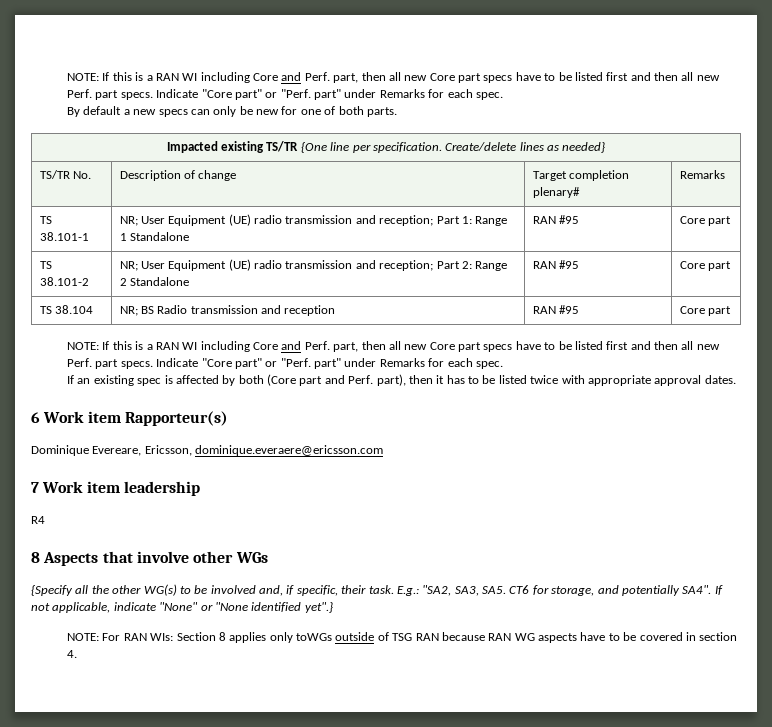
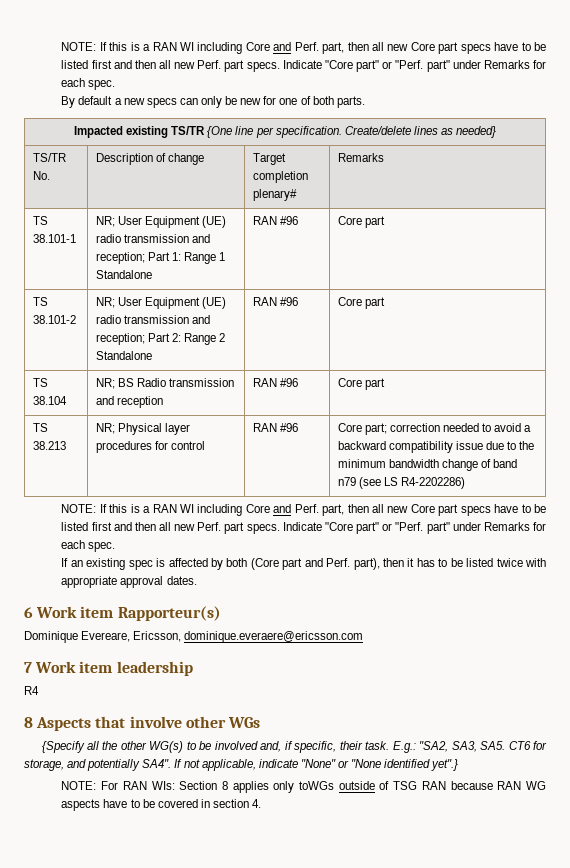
[558,215,579,224] #95 -> [279,216,298,225] #96
[558,260,579,269] #95 -> [279,297,298,306] #96
[558,305,579,314] [679,306,731,316] #95 | Core part -> [279,378,298,387] [337,378,385,390] [32,423,48,432] [32,441,66,450] [95,423,190,435] [95,441,205,453] [252,423,298,432] [337,423,532,435] [337,441,535,453] [337,459,517,471] [337,477,465,489] #96 | Core part // TS 38.213 | NR; Physical layer procedures for control | RAN #96 | Core part; correction needed to avoid a backward compatibility issue due to the minimum bandwidth change of band n79 (see LS R4-2202286)

